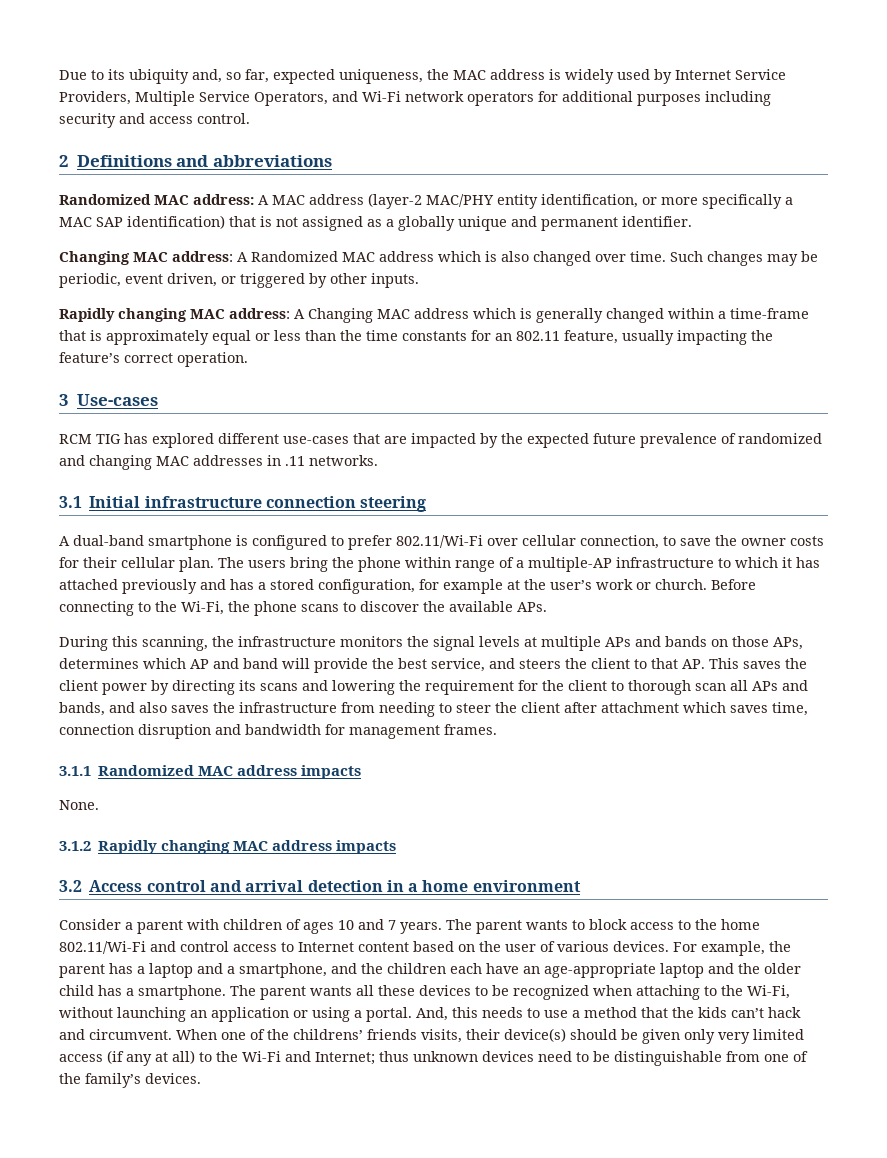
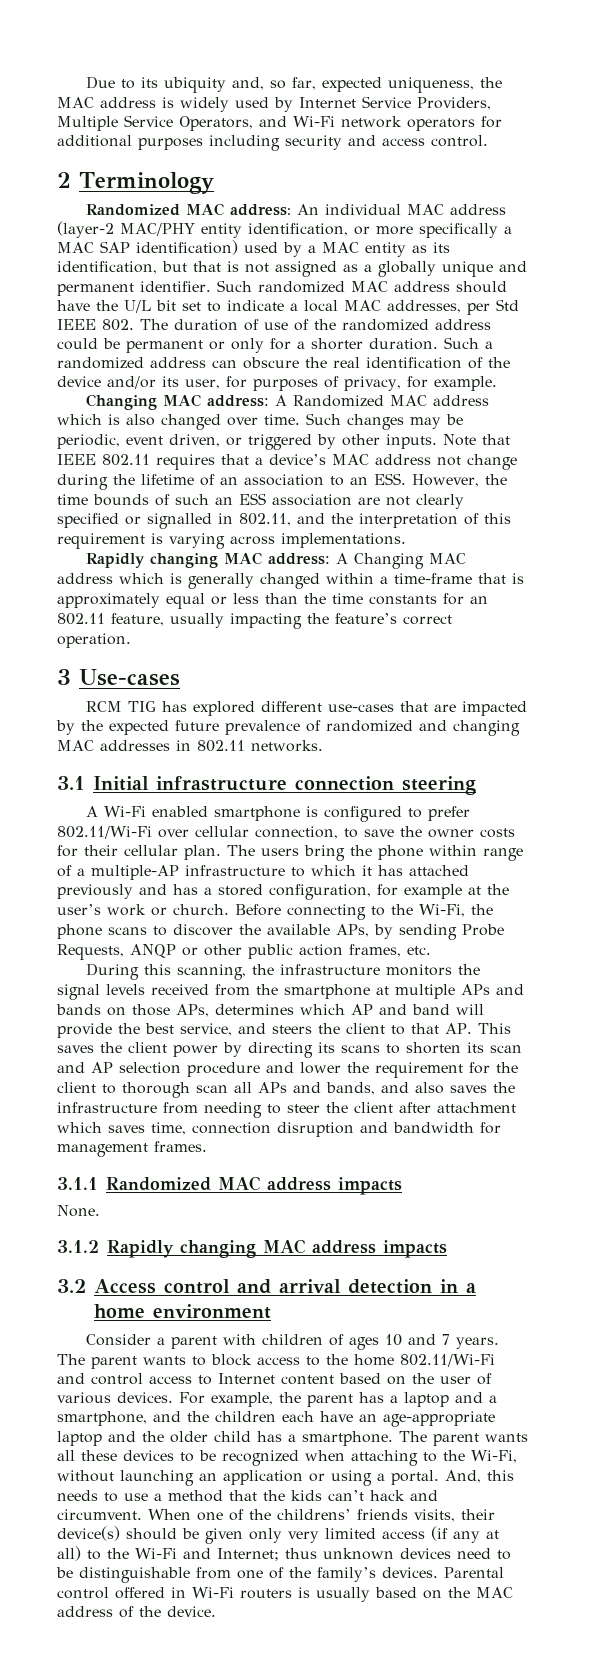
[76,155,332,167] Definitions and abbreviations -> [79,172,214,194] Terminology
[258,195,269,205] A -> [297,204,402,215] An individual
(225, 222) none -> [244,242,450,257] [57,261,187,274] used by a MAC entity as its identification, but
(692, 221) none -> [216,280,507,293] [57,299,519,315] [57,319,491,331] [57,337,493,353] [57,357,510,369] [57,376,497,391] Such randomized MAC address should have the U/L bit set to indicate a local MAC addresses, per Std IEEE 802. The duration of use of the randomized address could be permanent or only for a shorter duration. Such a randomized address can obscure the real identification of the device and/or its user, for purposes of privacy, for example.
(419, 280) none -> [443,434,510,446] [57,454,517,470] [57,473,507,490] [57,493,464,509] [57,513,511,529] [57,533,406,549] Note that IEEE 802.11 requires that a device’s MAC address not change during the lifetime of an association to an ESS. However, the time bounds of such an ESS association are not clearly specified or signalled in 802.11, and the interpretation of this requirement is varying across implementations.
[285,456,305,466] .11 -> [197,740,245,752] 802.11
[73,535,144,546] dual-band -> [104,806,209,817] Wi-Fi enabled
[517,602,547,612] APs. -> [336,924,504,940] [57,944,431,960] APs, by sending Probe Requests, ANQP or other public action frames, etc.
(520, 641) none -> [151,984,370,999] received from the smartphone
[302,680,395,695] and lowering -> [386,1042,522,1054] [57,1062,341,1077] to shorten its scan and AP selection procedure and lower
(201, 1078) none -> [444,1567,504,1578] [57,1587,513,1602] [57,1606,216,1618] Parental control offered in Wi-Fi routers is usually based on the MAC address of the device.

